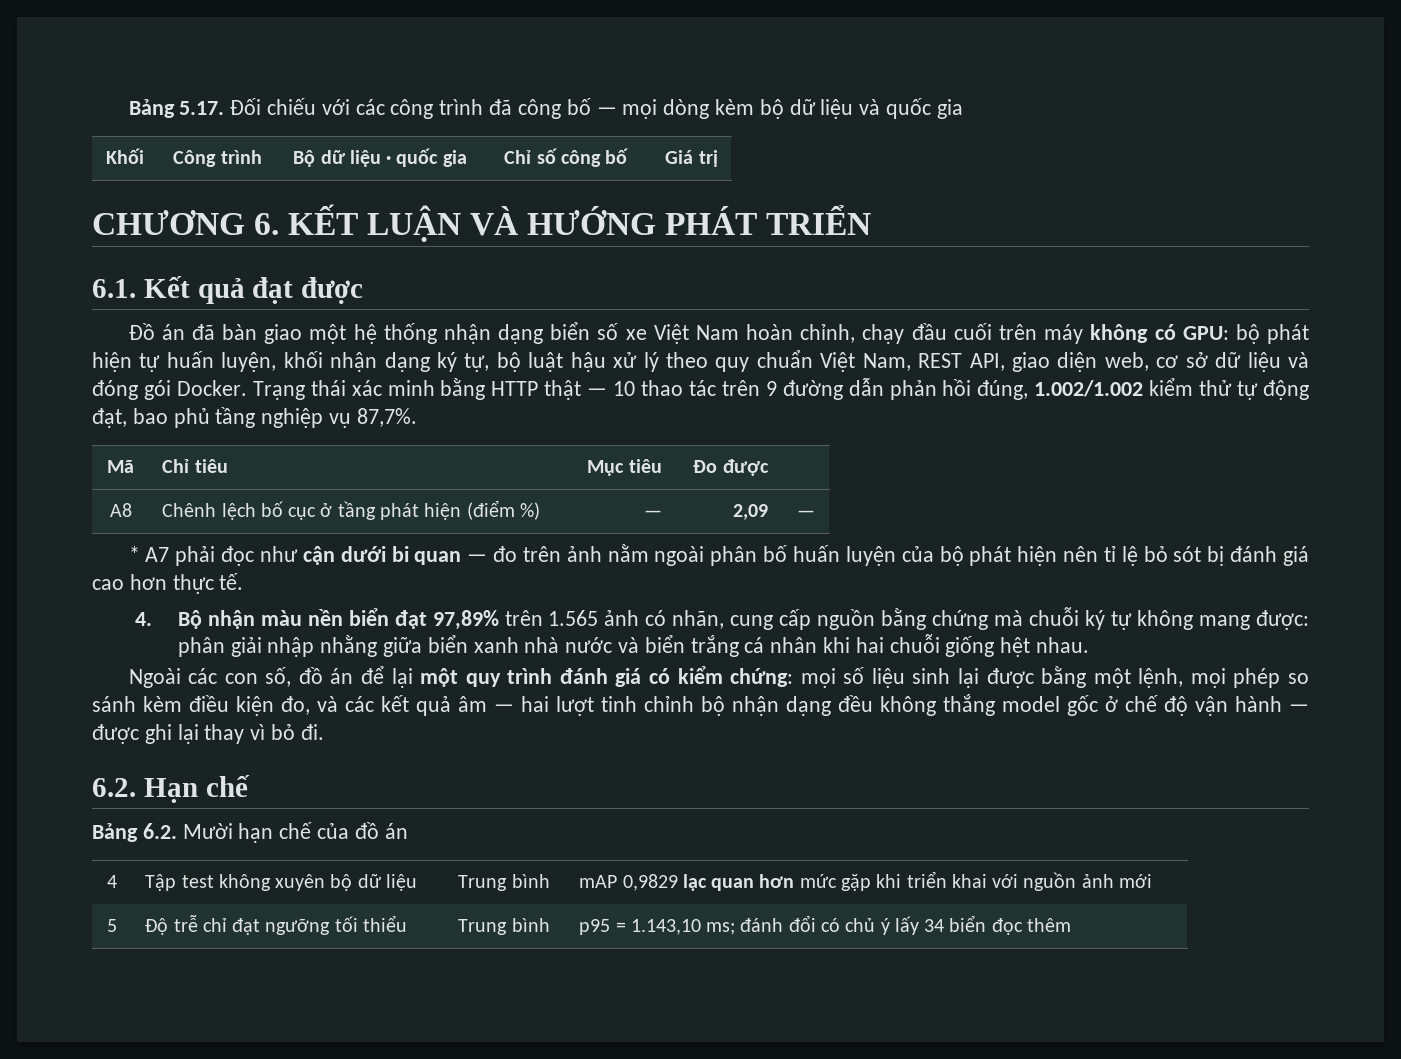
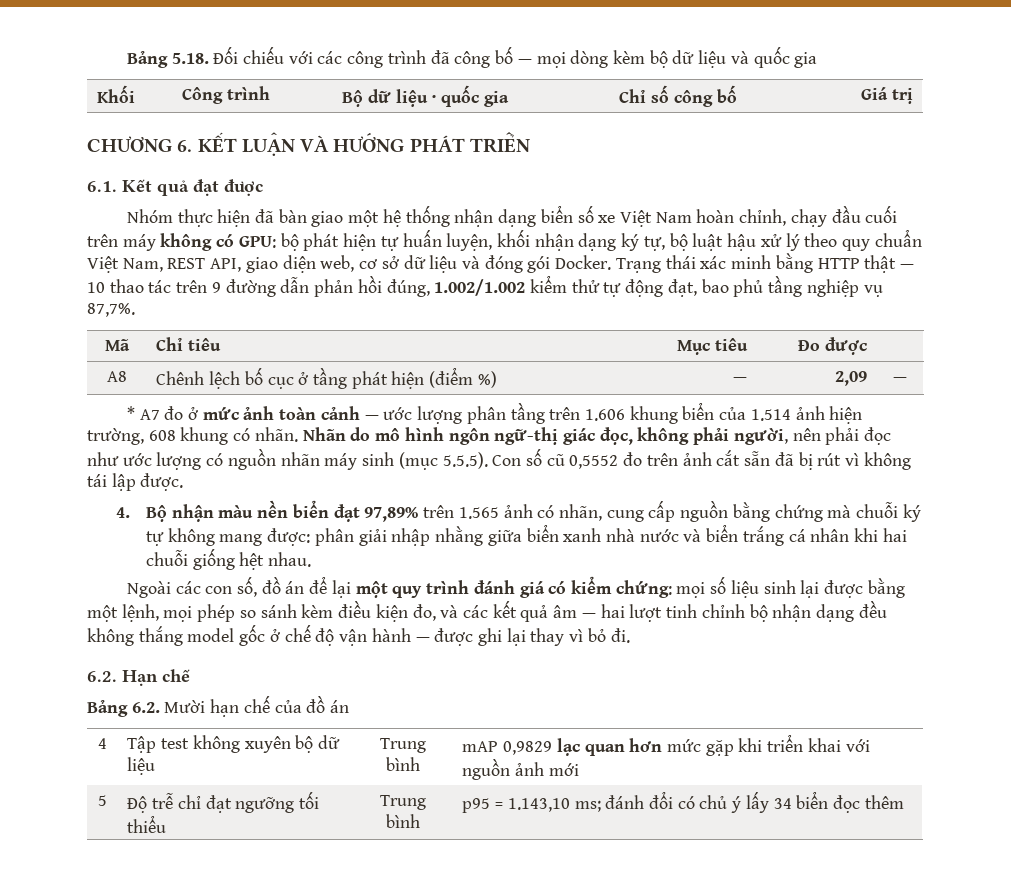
[128,99,225,118] Bảng 5.17. -> [126,51,209,68] Bảng 5.18.
[128,323,185,340] Đồ án -> [126,209,251,227] Nhóm thực hiện
[175,544,1310,566] [92,573,244,594] phải đọc như cận dưới bi quan — đo trên ảnh nằm ngoài phân bố huấn luyện của bộ phát hiện nên tỉ lệ bỏ sót bị đánh giá cao hơn thực tế. -> [164,402,863,424] [87,427,892,445] [87,448,911,470] [87,473,184,491] đo ở mức ảnh toàn cảnh — ước lượng phân tầng trên 1.606 khung biển của 1.514 ảnh hiện trường, 608 khung có nhãn. Nhãn do mô hình ngôn ngữ-thị giác đọc, không phải người, nên phải đọc như ước lượng có nguồn nhãn máy sinh (mục 5.5.5). Con số cũ 0,5552 đo trên ảnh cắt sẵn đã bị rút vì không tái lập được.

